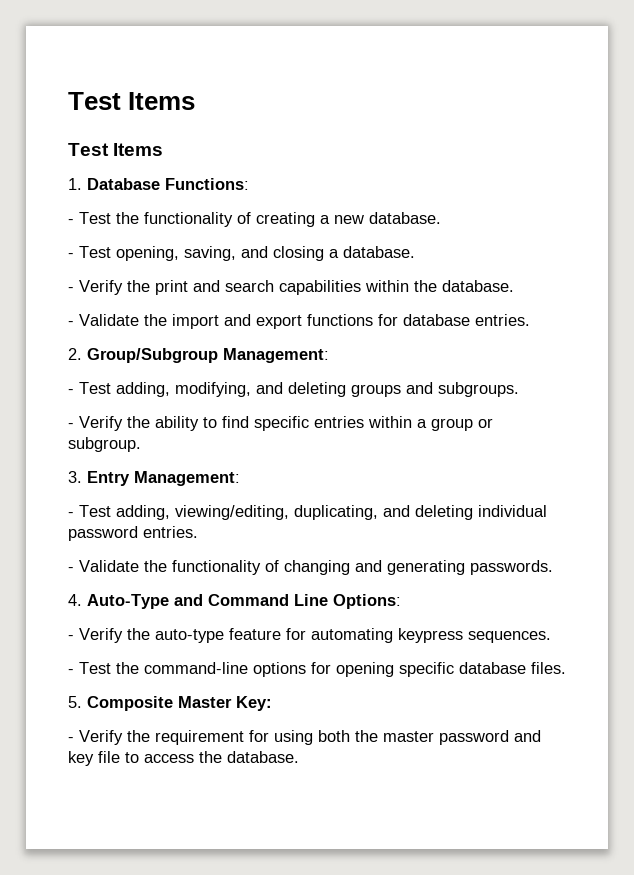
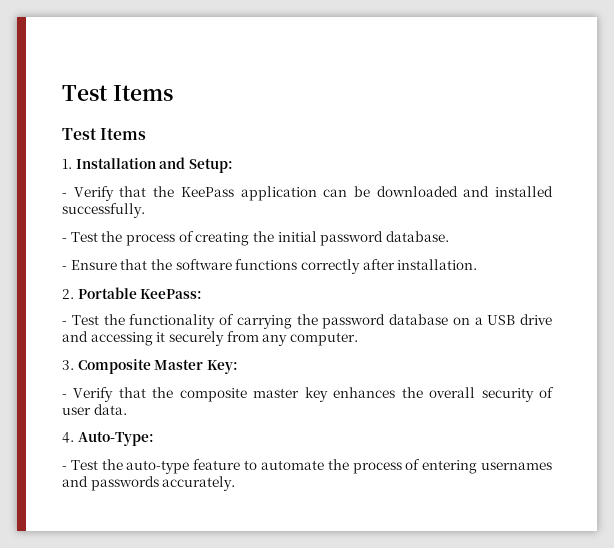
[87,178,249,190] Database Functions: -> [75,157,233,173] [62,186,553,201] [62,203,145,218] [62,231,449,246] [62,259,478,274] [62,287,203,299] Installation and Setup: // - Verify that the KeePass application can be downloaded and installed successfully. // - Test the process of creating the initial password database. // - Ensure that the software functions correctly after installation. // 2. Portable KeePass:
[256,212,441,227] [68,246,415,261] [68,280,514,295] [68,314,530,329] [68,348,329,363] [68,382,519,397] [68,416,493,431] [68,437,141,452] [68,471,240,486] [68,505,547,520] [68,526,198,541] [68,560,553,575] [68,594,401,609] [68,628,551,643] [68,662,566,677] [68,696,82,708] creating a new database. // - Test opening, saving, and closing a database. // - Verify the print and search capabilities within the database. // - Validate the import and export functions for database entries. // 2. Group/Subgroup Management: // - Test adding, modifying, and deleting groups and subgroups. // - Verify the ability to find specific entries within a group or subgroup. // 3. Entry Management: // - Test adding, viewing/editing, duplicating, and deleting individual password entries. // - Validate the functionality of changing and generating passwords. // 4. Auto-Type and Command Line Options: // - Verify the auto-type feature for automating keypress sequences. // - Test the command-line options for opening specific database files. // 5. -> [236,314,552,329] [62,331,358,346] [62,360,74,370] carrying the password database on a USB drive and accessing it securely from any computer. // 3.
[127,730,541,745] [68,751,299,766] the requirement for using both the master password and key file to access the database. -> [118,387,554,402] [62,404,127,415] [62,431,154,446] [62,459,552,474] [62,476,236,491] that the composite master key enhances the overall security of user data. // 4. Auto-Type: // - Test the auto-type feature to automate the process of entering usernames and passwords accurately.

